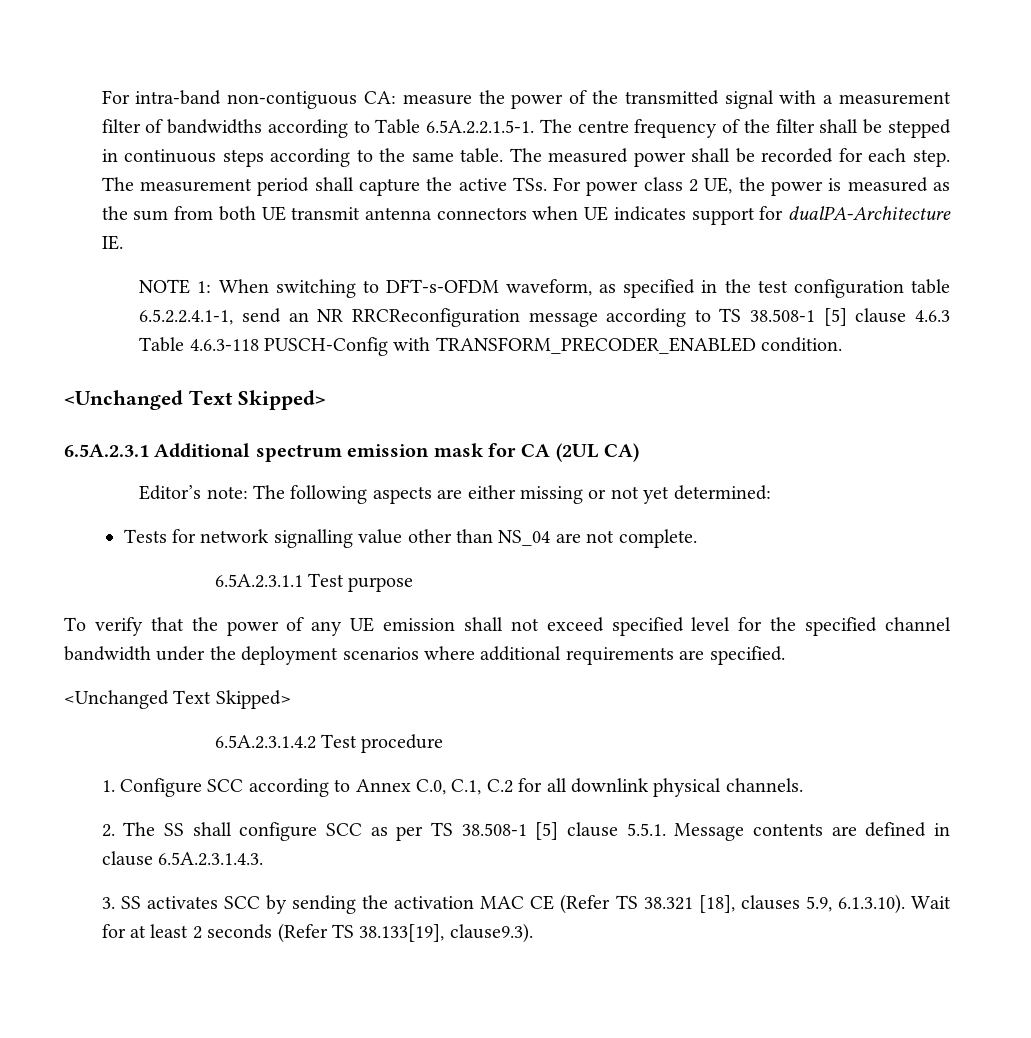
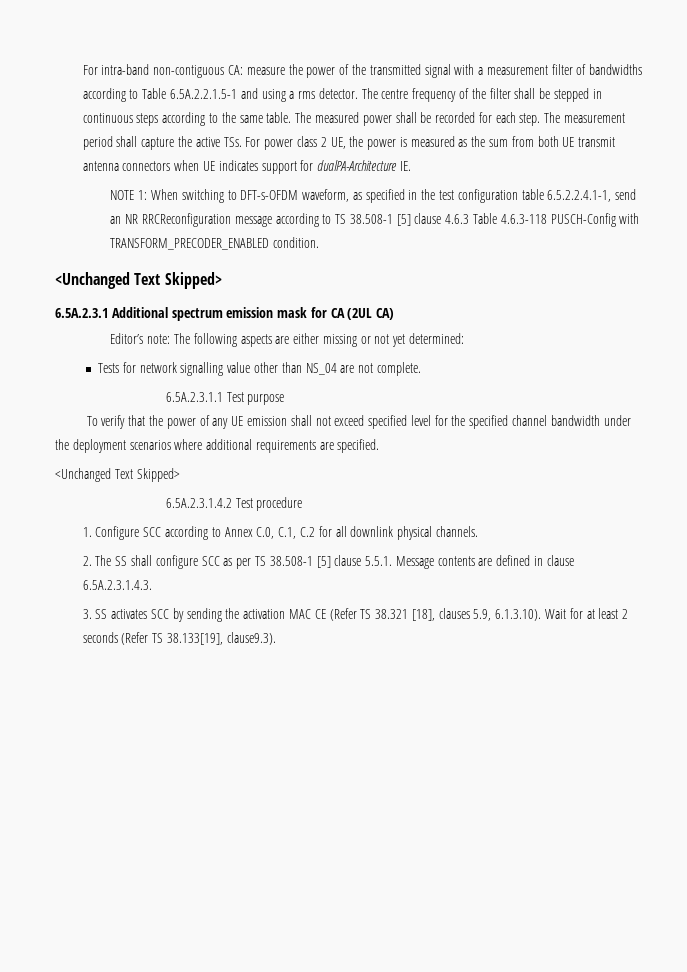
[426,120,535,134] 6.5A.2.2.1.5-1. -> [170,88,358,102] 6.5A.2.2.1.5-1 and using a rms detector.

